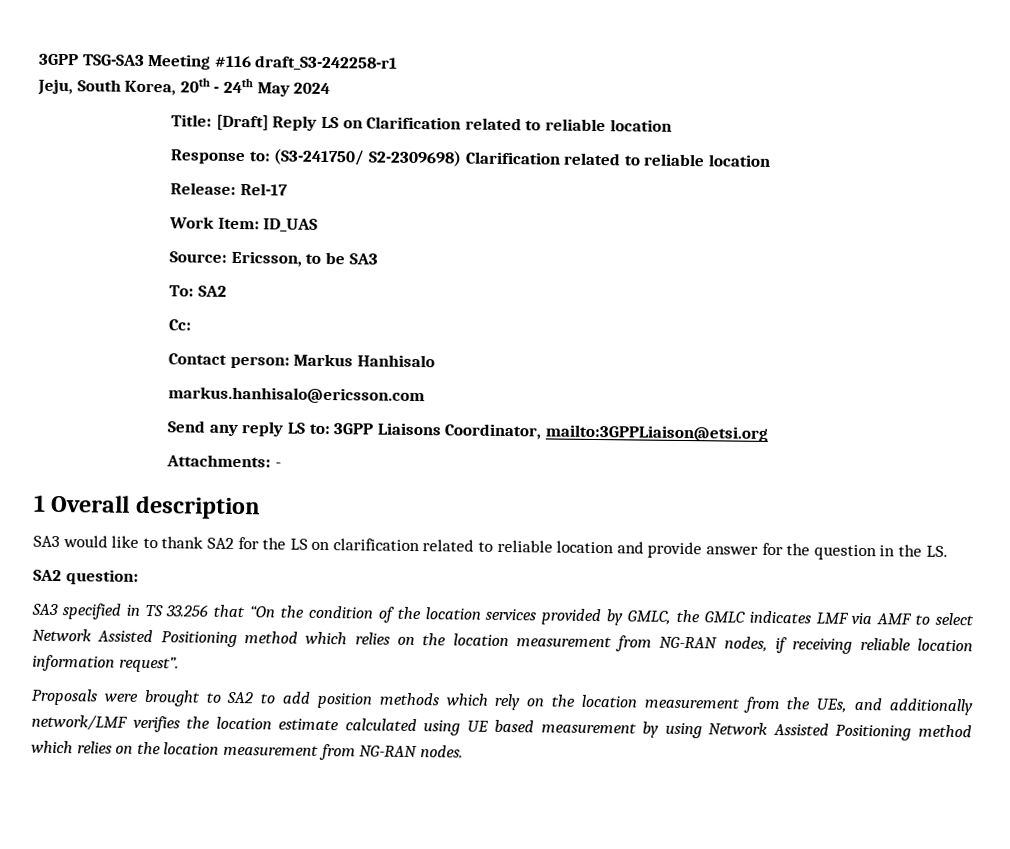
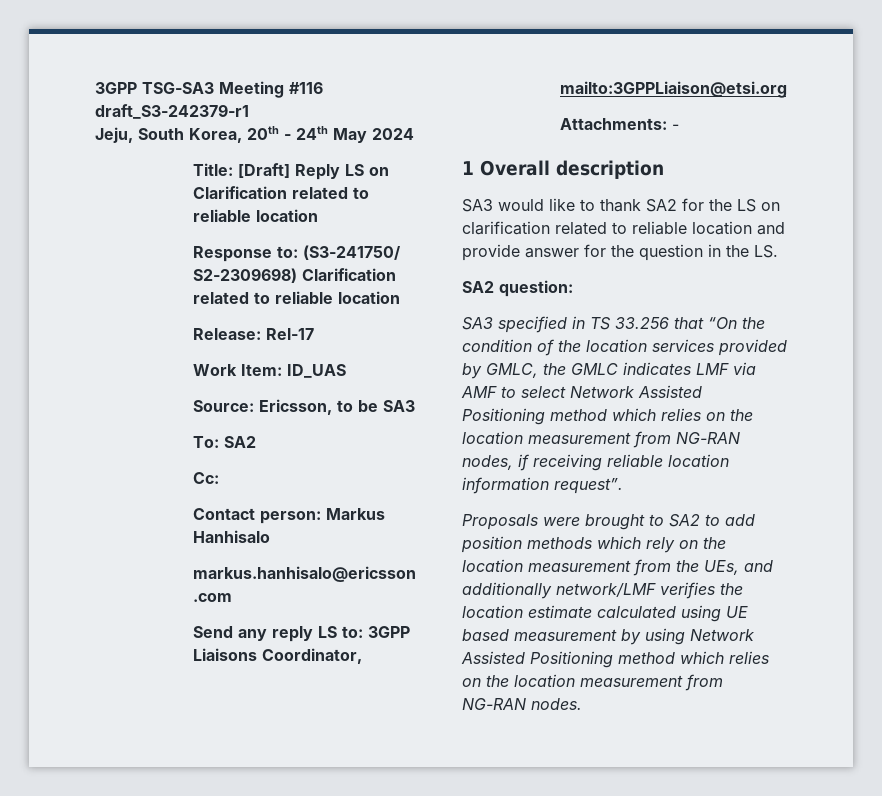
[254,55,399,71] draft_S3-242258-r1 -> [95,104,249,119] draft_S3-242379-r1

